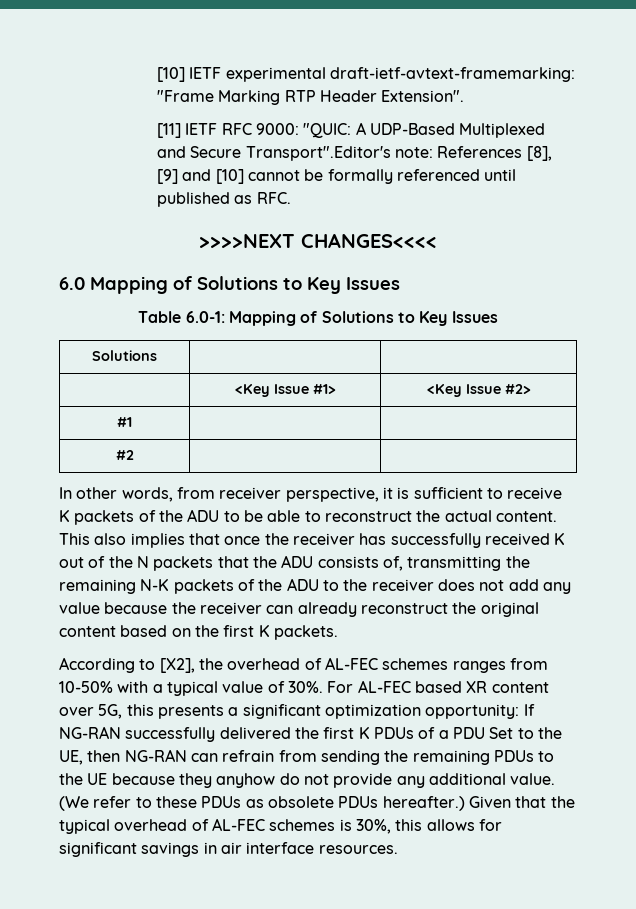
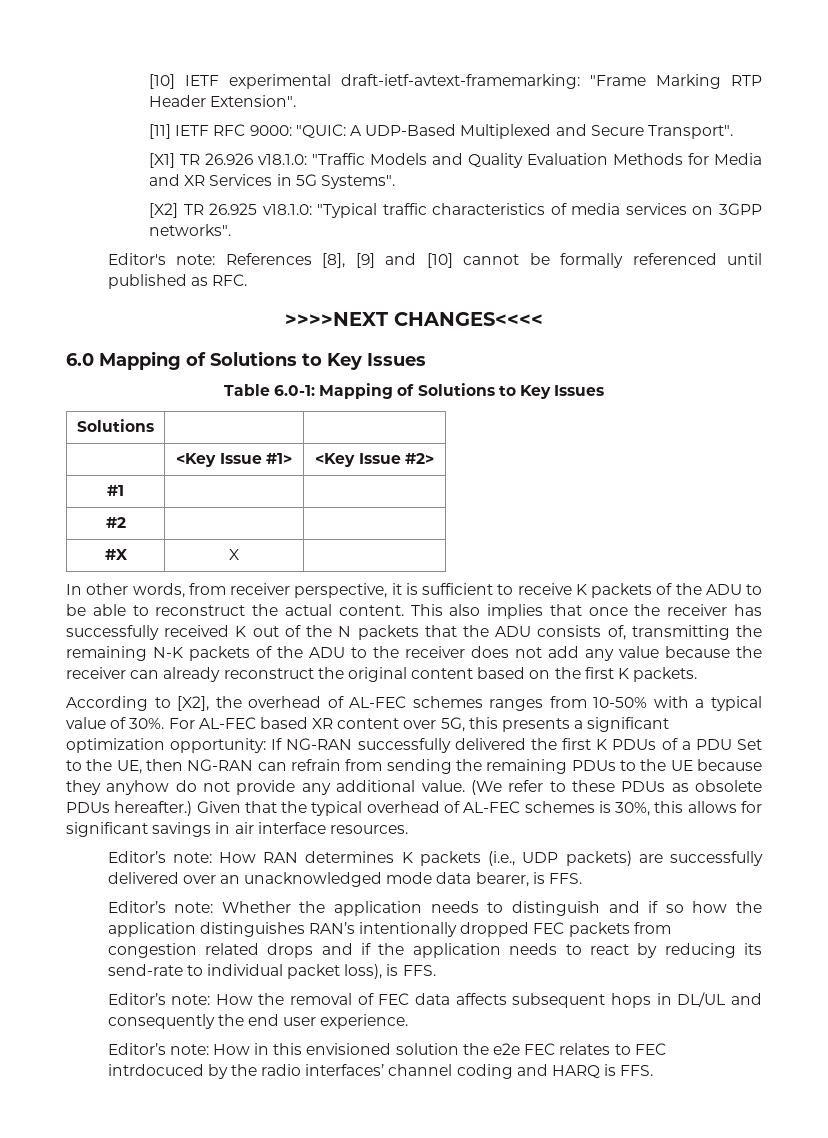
[245,146,391,161] Transport".Editor's -> [647,125,733,139] [149,153,762,168] [149,174,395,189] [149,203,763,218] [149,224,232,236] [107,253,166,265] Transport". // [X1] TR 26.926 v18.1.0: "Traffic Models and Quality Evaluation Methods for Media and XR Services in 5G Systems". // [X2] TR 26.925 v18.1.0: "Typical traffic characteristics of media services on 3GPP networks". // Editor's
(134, 455) none -> [104,549,128,560] [229,549,239,560] // #X | X |
(398, 849) none -> [107,851,763,866] [107,872,582,887] [107,901,762,916] [107,922,671,937] [107,943,762,958] [107,964,436,979] [107,992,763,1008] [107,1014,409,1029] [107,1043,666,1055] [107,1064,654,1079] // Editor’s note: How RAN determines K packets (i.e., UDP packets) are successfully delivered over an unacknowledged mode data bearer, is FFS. // Editor’s note: Whether the application needs to distinguish and if so how the application distinguishes RAN’s intentionally dropped FEC packets from congestion related drops and if the application needs to react by reducing its send-rate to individual packet loss), is FFS. // Editor’s note: How the removal of FEC data affects subsequent hops in DL/UL and consequently the end user experience. // Editor’s note: How in this envisioned solution the e2e FEC relates to FEC intrdocuced by the radio interfaces’ channel coding and HARQ is FFS.

